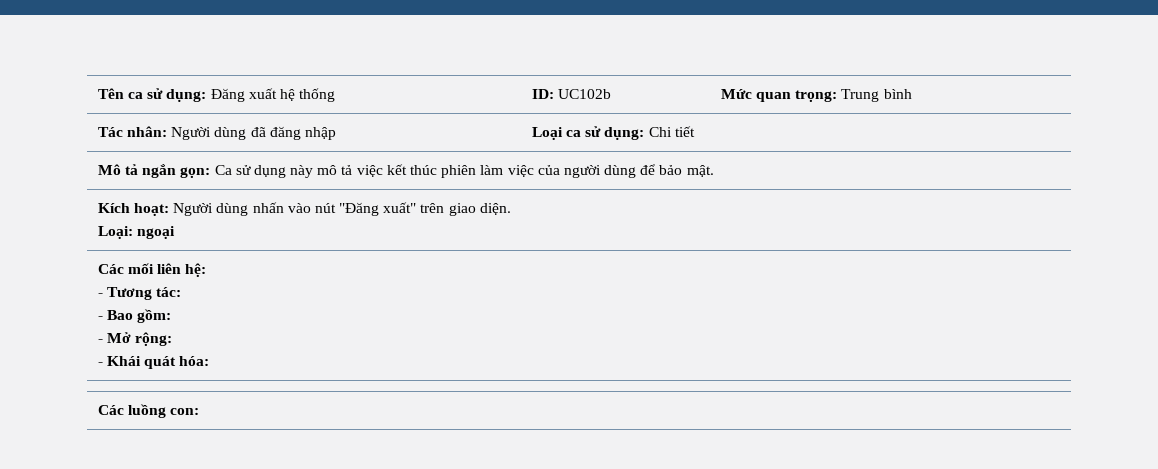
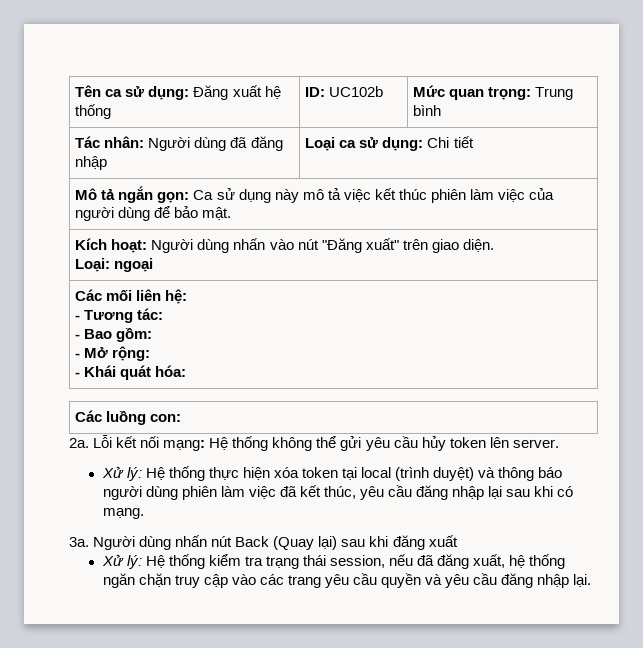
(200, 411) none -> [69,435,559,451] [101,466,563,481] [102,485,574,500] [102,508,144,519] [69,535,458,550] [101,554,566,569] [102,573,592,588] // 2a. Lỗi kết nối mạng: Hệ thống không thể gửi yêu cầu hủy token lên server. // Xử lý: Hệ thống thực hiện xóa token tại local (trình duyệt) và thông báo người dùng phiên làm việc đã kết thúc, yêu cầu đăng nhập lại sau khi có mạng. // 3a. Người dùng nhấn nút Back (Quay lại) sau khi đăng xuất // Xử lý: Hệ thống kiểm tra trạng thái session, nếu đã đăng xuất, hệ thống ngăn chặn truy cập vào các trang yêu cầu quyền và yêu cầu đăng nhập lại.

